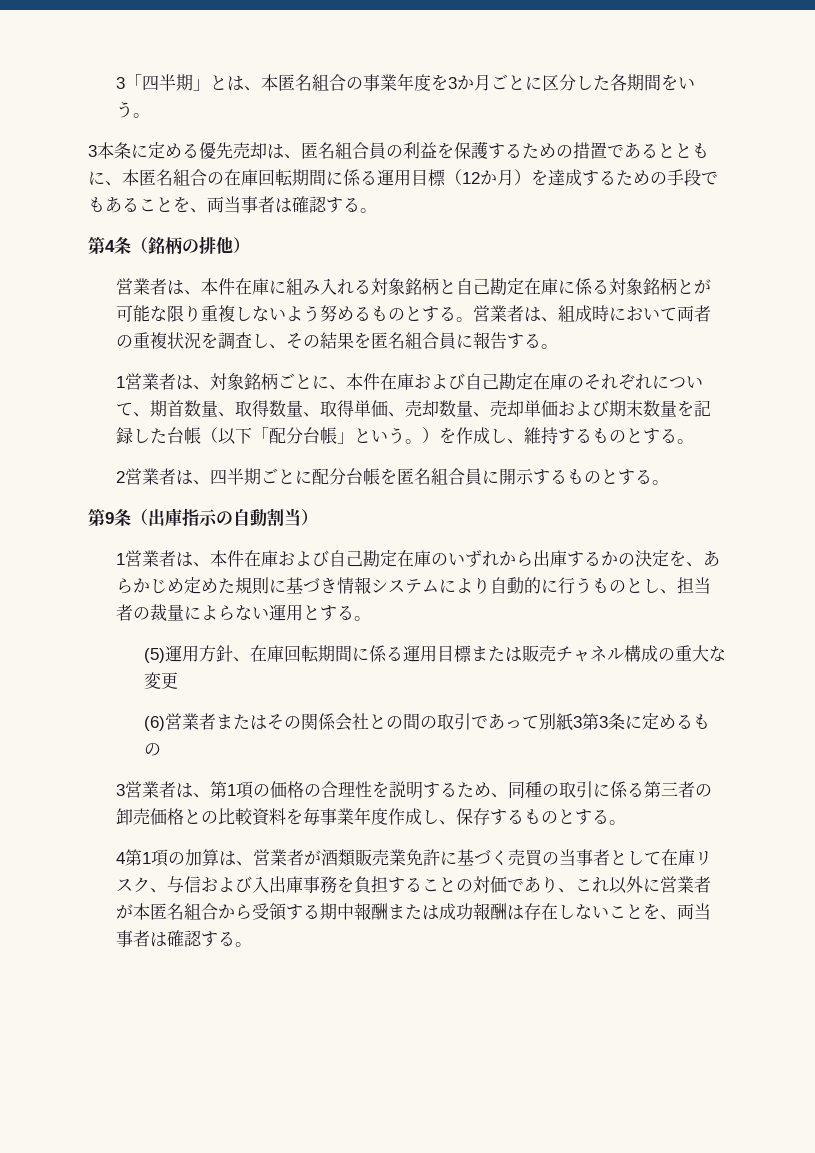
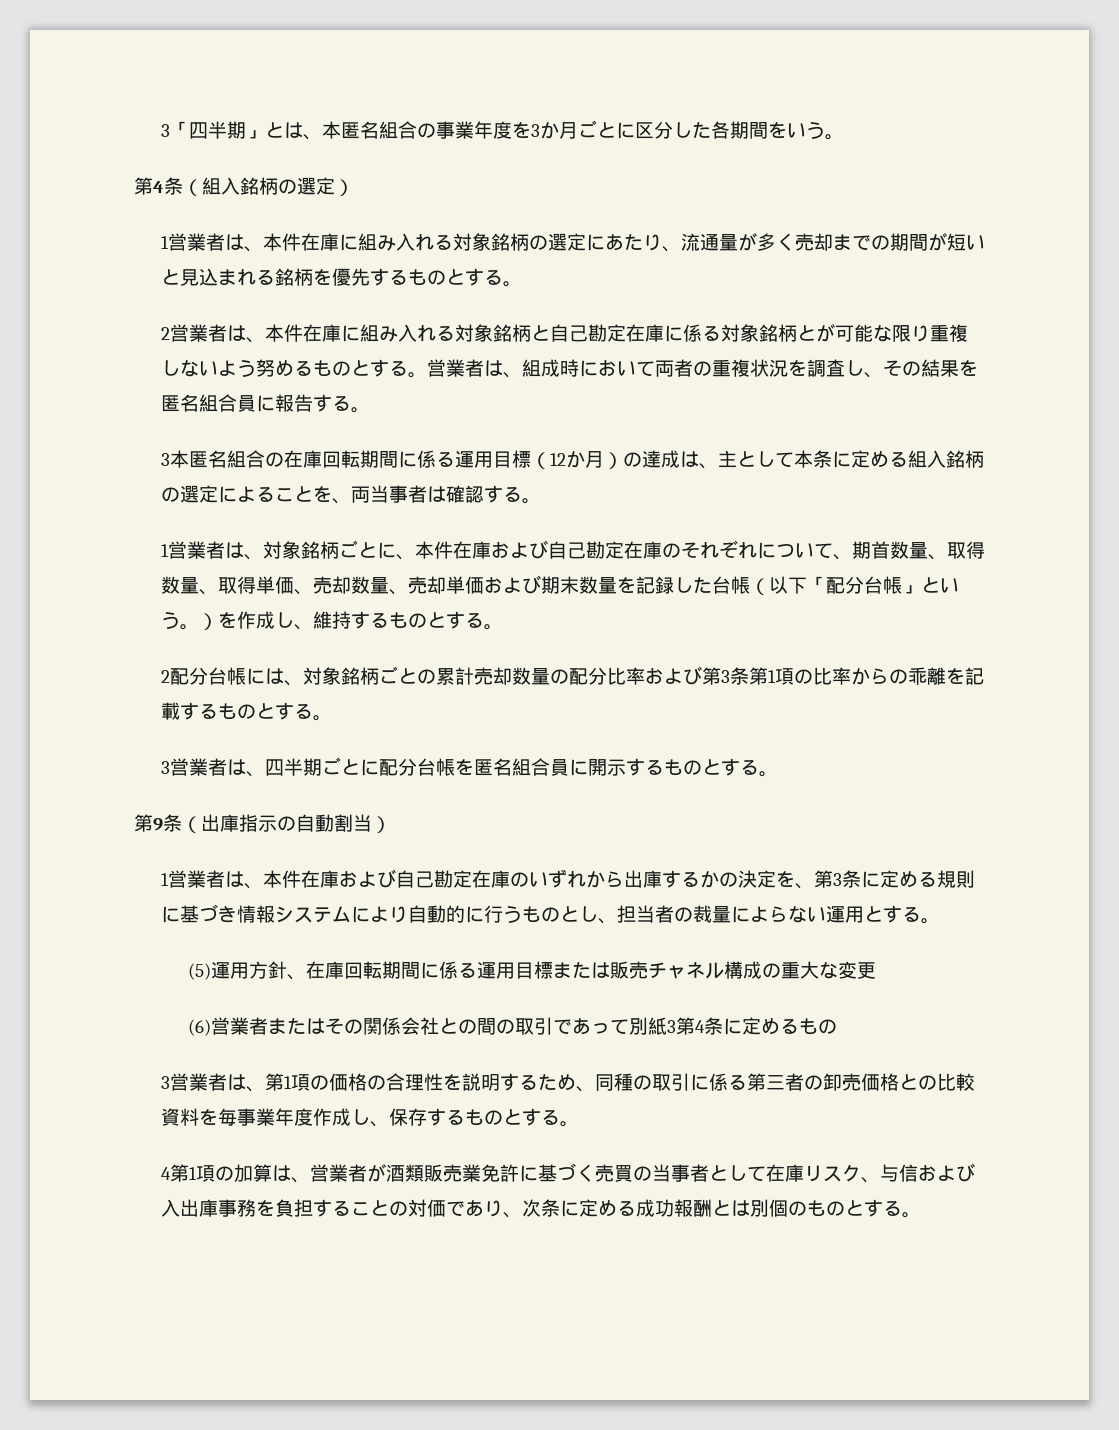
[88,141,709,159] [88,169,718,187] [88,196,377,213] [88,236,250,254] 3本条に定める優先売却は、匿名組合員の利益を保護するための措置であるとともに、本匿名組合の在庫回転期間に係る運用目標（12か月）を達成するための手段でもあることを、両当事者は確認する。 // 第4条（銘柄の排他） // -> [134,177,354,196] [160,233,985,252] [160,268,522,287] [160,327,170,340] 第4条（組入銘柄の選定） // 1営業者は、本件在庫に組み入れる対象銘柄の選定にあたり、流通量が多く売却までの期間が短いと見込まれる銘柄を優先するものとする。 // 2
(559, 346) none -> [160,450,984,469] [160,485,541,504] // 3本匿名組合の在庫回転期間に係る運用目標（12か月）の達成は、主として本条に定める組入銘柄の選定によることを、両当事者は確認する。
(126, 477) none -> [169,666,984,686] [160,702,332,721] [160,761,170,774] 配分台帳には、対象銘柄ごとの累計売却数量の配分比率および第3条第1項の比率からの乖離を記載するものとする。 // 3
[703,551,721,567] [116,577,236,594] あらかじめ定めた -> [813,870,937,888] 第3条に定める
[599,716,609,728] 3 -> [694,1020,705,1033] 4
[575,876,712,894] [116,903,712,921] [116,930,203,947] これ以外に営業者が本匿名組合から受領する期中報酬または成功報酬は存在しないことを、両当事者は確認 -> [521,1199,864,1217] 次条に定める成功報酬とは別個のものと

